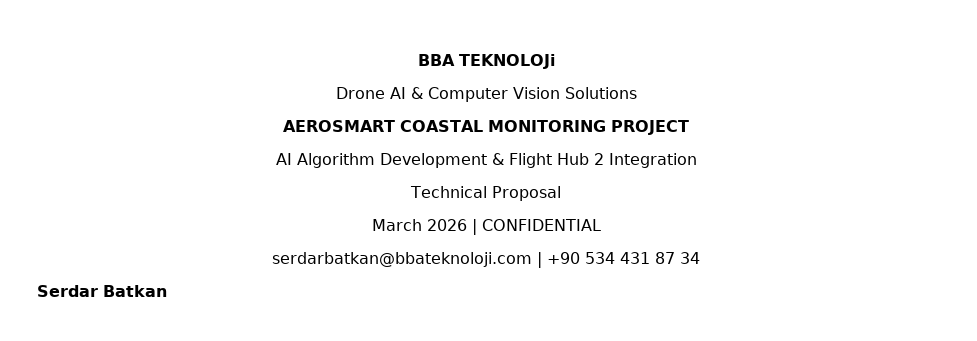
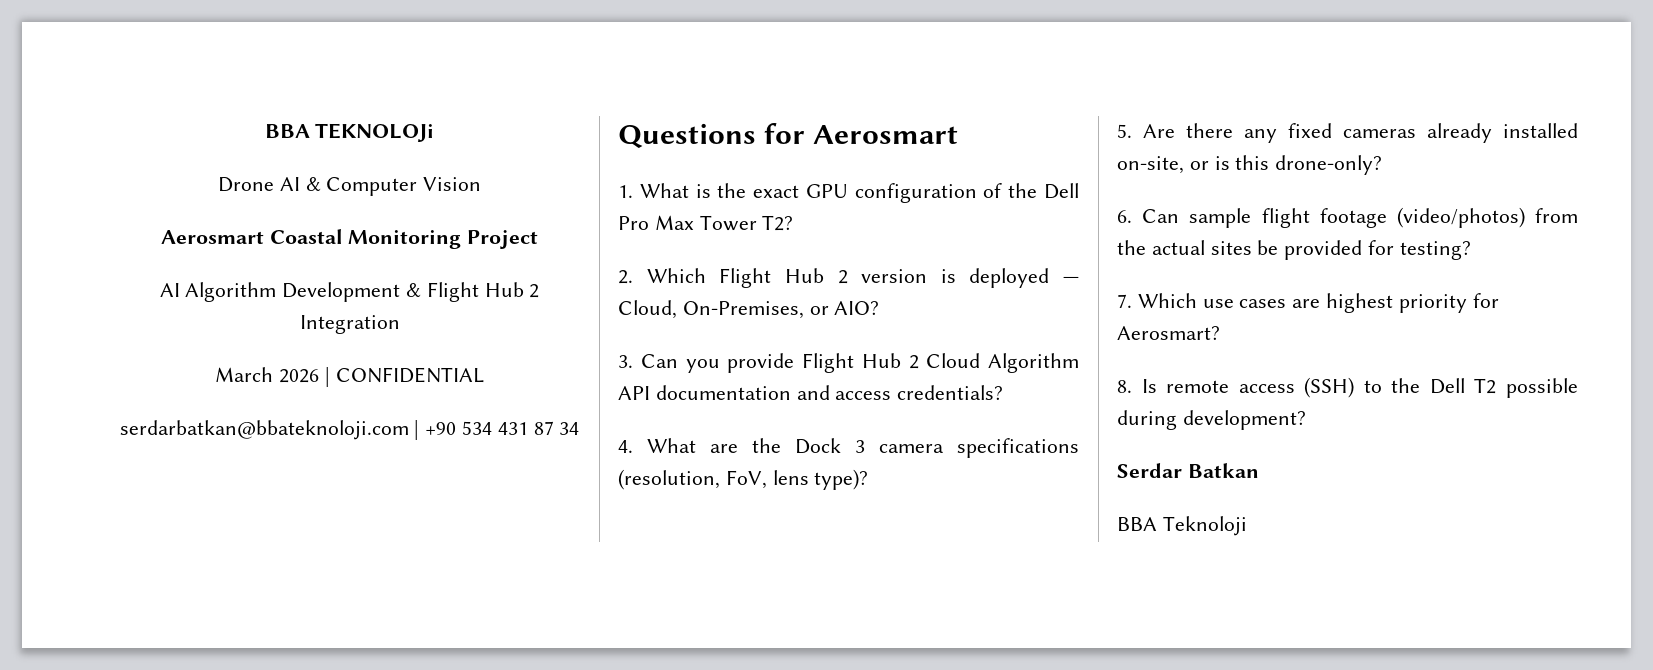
[564,87,637,99] [283,120,689,135] Solutions // AEROSMART COASTAL MONITORING PROJECT -> [160,229,539,249] // Aerosmart Coastal Monitoring Project
[410,186,561,201] // Technical Proposal -> (400, 324) none
(700, 258) none -> [618,123,959,149] [618,183,1079,203] [618,215,794,231] [618,268,1079,288] [618,300,880,319] [618,353,1079,373] [618,385,1004,400] [618,438,1079,458] [618,469,869,490] [1117,123,1578,143] [1117,155,1383,175] [1117,207,1578,228] [1117,240,1471,260] [1117,293,1499,313] [1117,326,1220,340] [1117,377,1578,398] [1117,410,1306,430] // Questions for Aerosmart // 1. What is the exact GPU configuration of the Dell Pro Max Tower T2? // 2. Which Flight Hub 2 version is deployed — Cloud, On-Premises, or AIO? // 3. Can you provide Flight Hub 2 Cloud Algorithm API documentation and access credentials? // 4. What are the Dock 3 camera specifications (resolution, FoV, lens type)? // 5. Are there any fixed cameras already installed on-site, or is this drone-only? // 6. Can sample flight footage (video/photos) from the actual sites be provided for testing? // 7. Which use cases are highest priority for Aerosmart? // 8. Is remote access (SSH) to the Dell T2 possible during development?
(167, 291) none -> [1117,516,1247,536] // BBA Teknoloji

